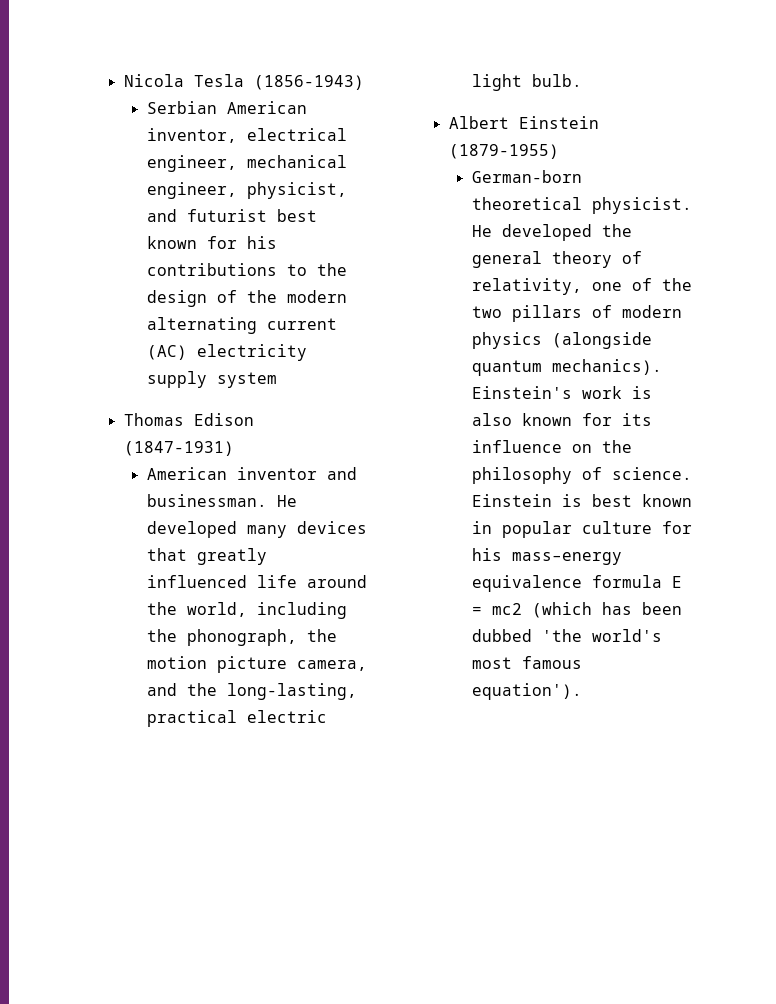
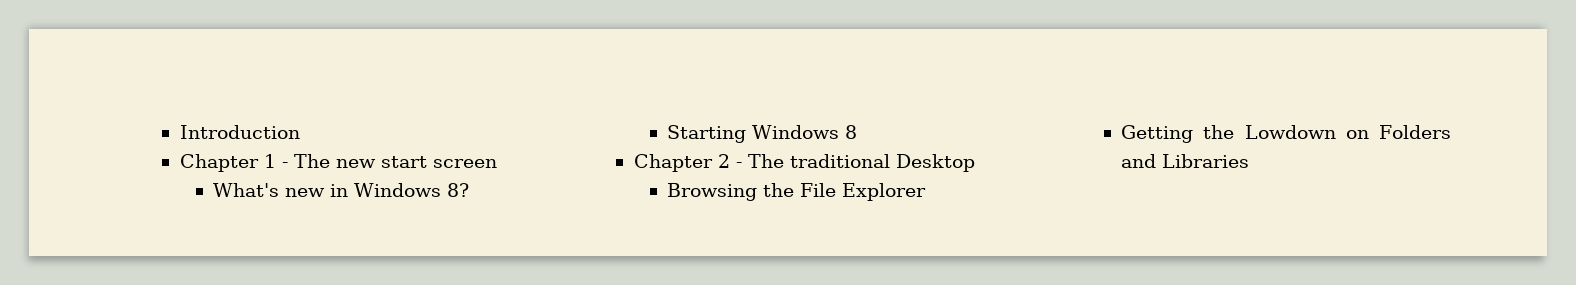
[123,74,364,90] [146,101,307,114] [146,128,347,143] [146,155,347,172] [146,182,347,199] [146,209,317,222] [146,236,277,249] [146,263,347,276] [146,290,347,307] [146,317,337,334] [146,344,307,361] [146,371,277,388] [123,413,254,426] [123,441,234,456] [146,467,357,480] [146,494,297,507] [146,521,367,538] [146,548,267,565] [146,575,367,588] [146,602,347,619] [146,629,337,646] [146,656,367,673] [146,683,357,700] [146,710,327,727] [471,74,582,91] [448,116,599,129] [448,144,559,159] [471,170,582,183] [471,197,692,214] [471,224,632,241] [471,251,642,268] [471,278,692,295] [471,305,682,322] [471,332,652,349] [471,359,662,376] [471,386,652,399] [471,413,652,426] [471,440,632,453] [471,467,692,484] [471,494,692,507] [471,521,692,538] [471,548,622,565] [471,575,682,592] [471,602,682,618] [471,629,662,642] [471,656,582,669] [471,683,582,700] Nicola Tesla (1856-1943) // Serbian American inventor, electrical engineer, mechanical engineer, physicist, and futurist best known for his contributions to the design of the modern alternating current (AC) electricity supply system // Thomas Edison (1847-1931) // American inventor and businessman. He developed many devices that greatly influenced life around the world, including the phonograph, the motion picture camera, and the long-lasting, practical electric light bulb. // Albert Einstein (1879-1955) // German-born theoretical physicist. He developed the general theory of relativity, one of the two pillars of modern physics (alongside quantum mechanics). Einstein's work is also known for its influence on the philosophy of science. Einstein is best known in popular culture for his mass–energy equivalence formula E = mc2 (which has been dubbed 'the world's most famous equation'). -> [179,125,300,139] [179,154,497,172] [213,183,470,197] [667,125,858,143] [633,154,975,172] [667,183,927,201] [1121,125,1452,143] [1121,154,1250,168] Introduction // Chapter 1 - The new start screen // What's new in Windows 8? // Starting Windows 8 // Chapter 2 - The traditional Desktop // Browsing the File Explorer // Getting the Lowdown on Folders and Libraries

